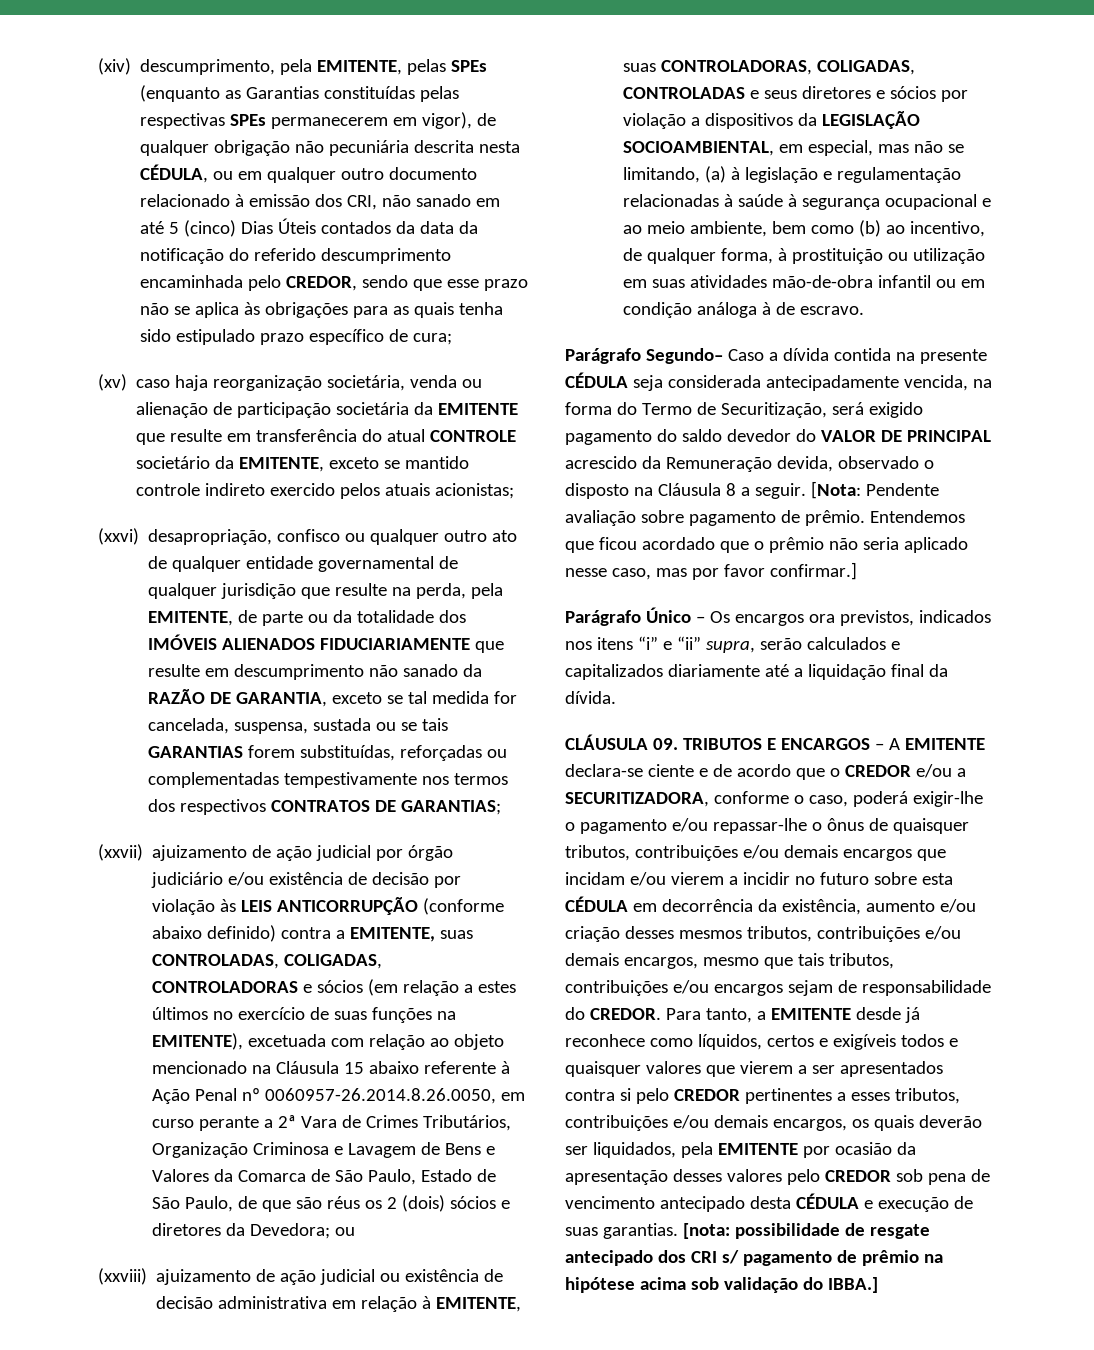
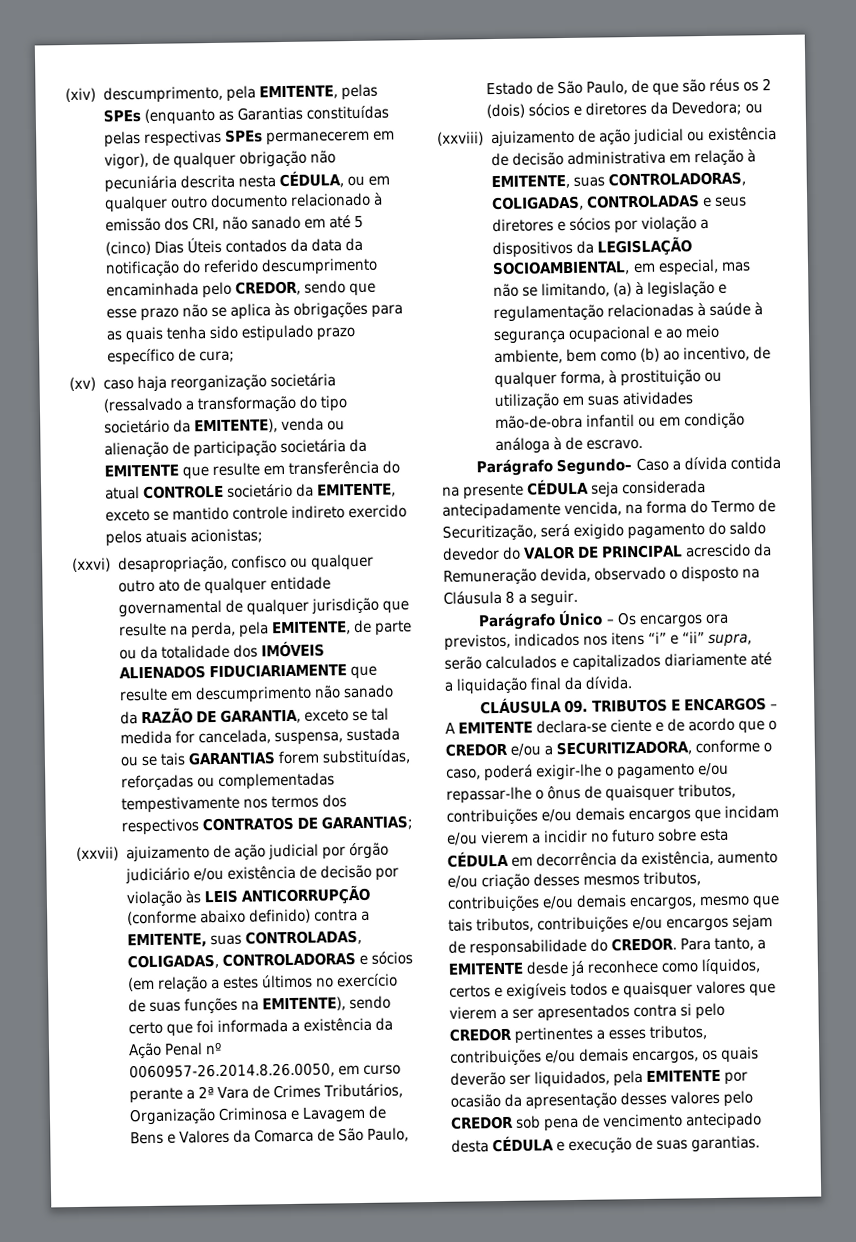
[327,375,406,391] societária, -> [269,373,336,388] [102,395,348,413] [103,418,278,434] societária (ressalvado a transformação do tipo societário da EMITENTE),
[248,1034,505,1050] [152,1061,511,1074] excetuada com relação ao objeto mencionado na Cláusula 15 abaixo referente à -> [348,995,391,1010] [127,1017,393,1037] sendo certo que foi informada a existência da
[810,481,939,499] [565,510,965,526] [565,537,968,553] [565,562,857,580] [Nota: Pendente avaliação sobre pagamento de prêmio. Entendemos que ficou acordado que o prêmio não seria aplicado nesse caso, mas por favor confirmar.] -> (579, 598) none
[682,1223,930,1239] [565,1250,943,1266] [565,1277,878,1293] [nota: possibilidade de resgate antecipado dos CRI s/ pagamento de prêmio na hipótese acima sob validação do IBBA.] -> (761, 1144) none

